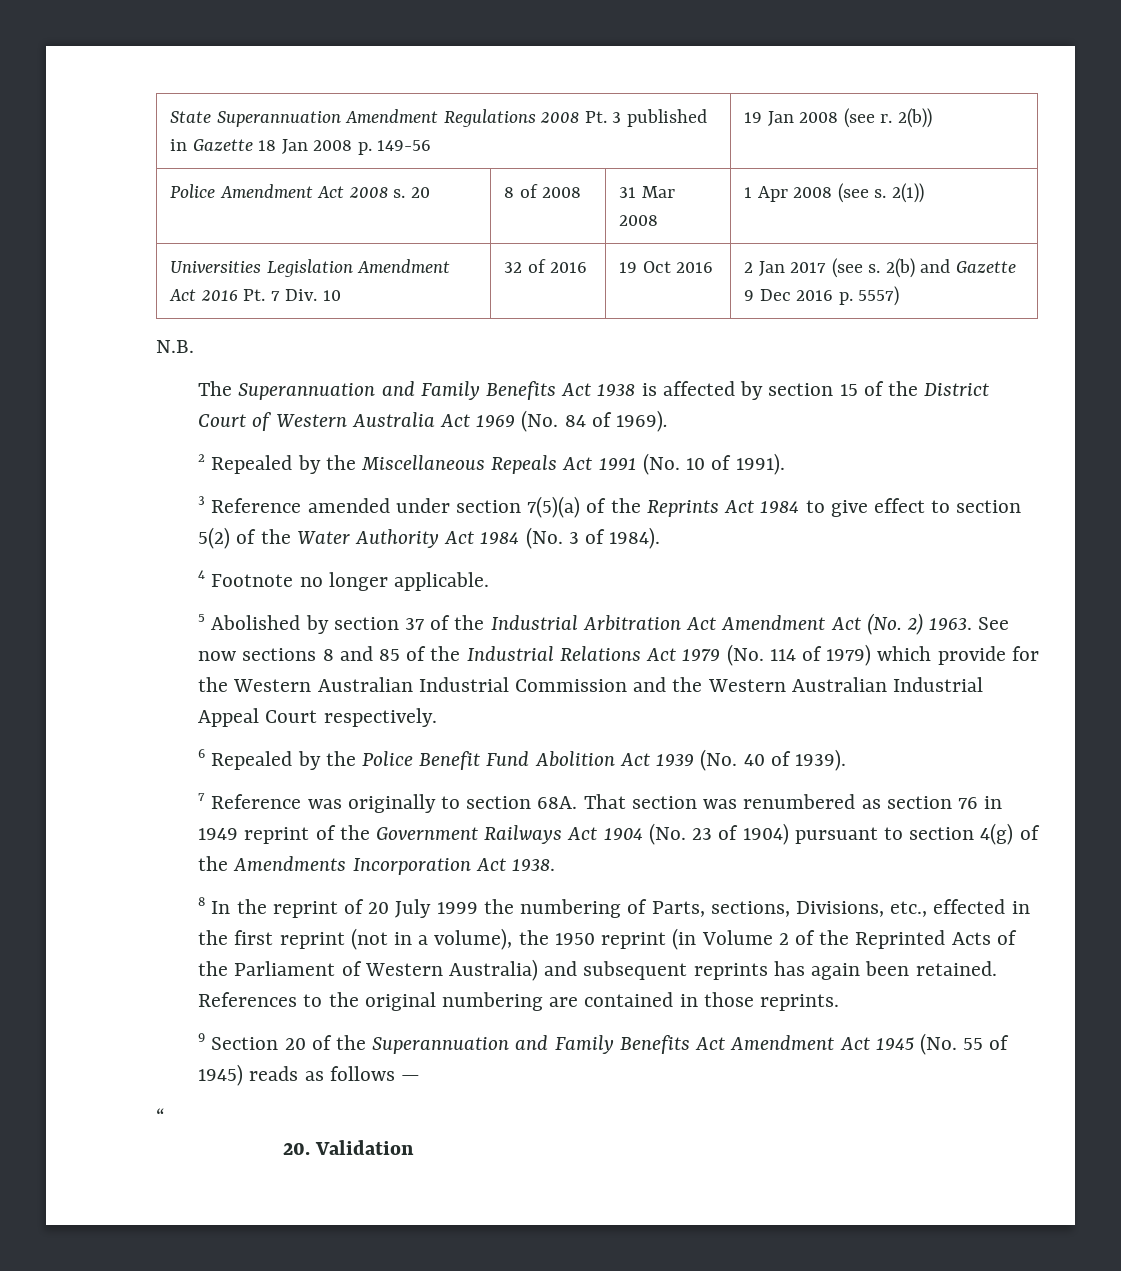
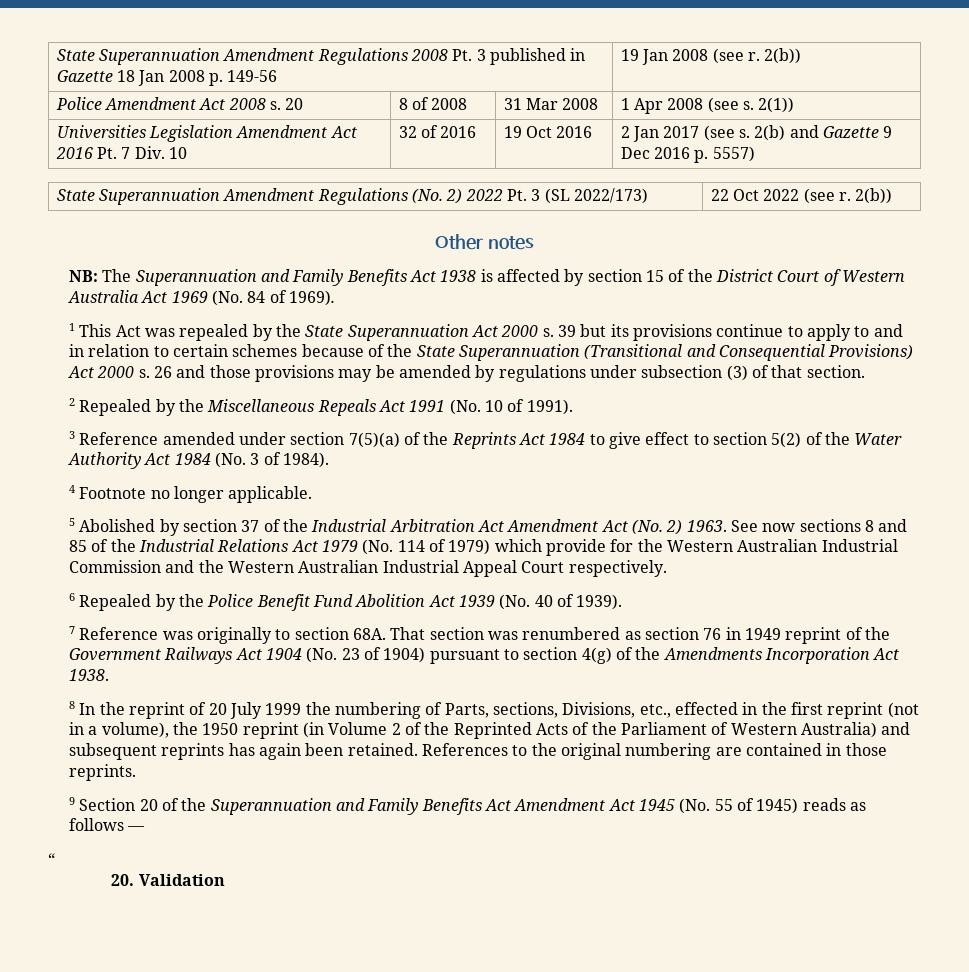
[156,340,194,353] // N.B. // -> [56,188,648,205] [710,188,893,204] [435,234,534,250] [69,270,99,282] // State Superannuation Amendment Regulations (No. 2) 2022 Pt. 3 (SL 2022/173) | 22 Oct 2022 (see r. 2(b)) // Other notes // NB:
(669, 421) none -> [69,323,903,341] [69,344,914,361] [68,365,865,382] // 1 This Act was repealed by the State Superannuation Act 2000 s. 39 but its provisions continue to apply to and in relation to certain schemes because of the State Superannuation (Transitional and Consequential Provisions) Act 2000 s. 26 and those provisions may be amended by regulations under subsection (3) of that section.

